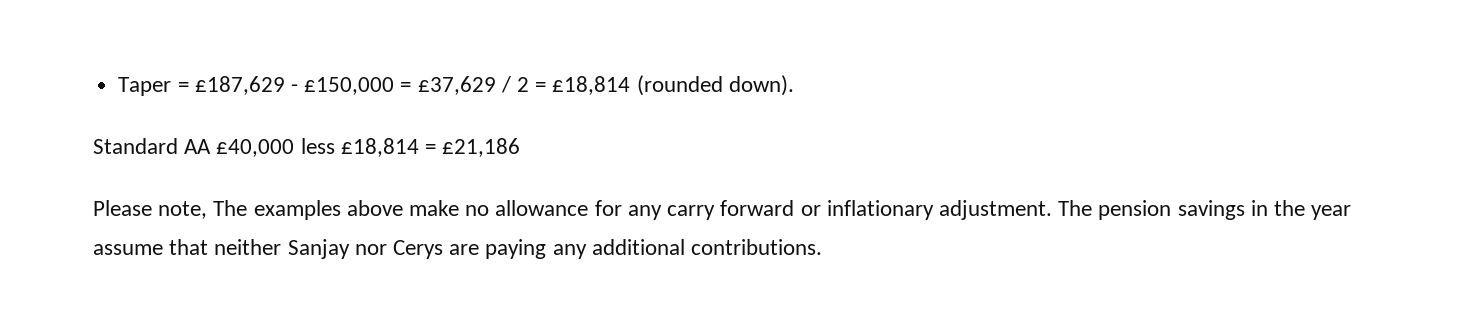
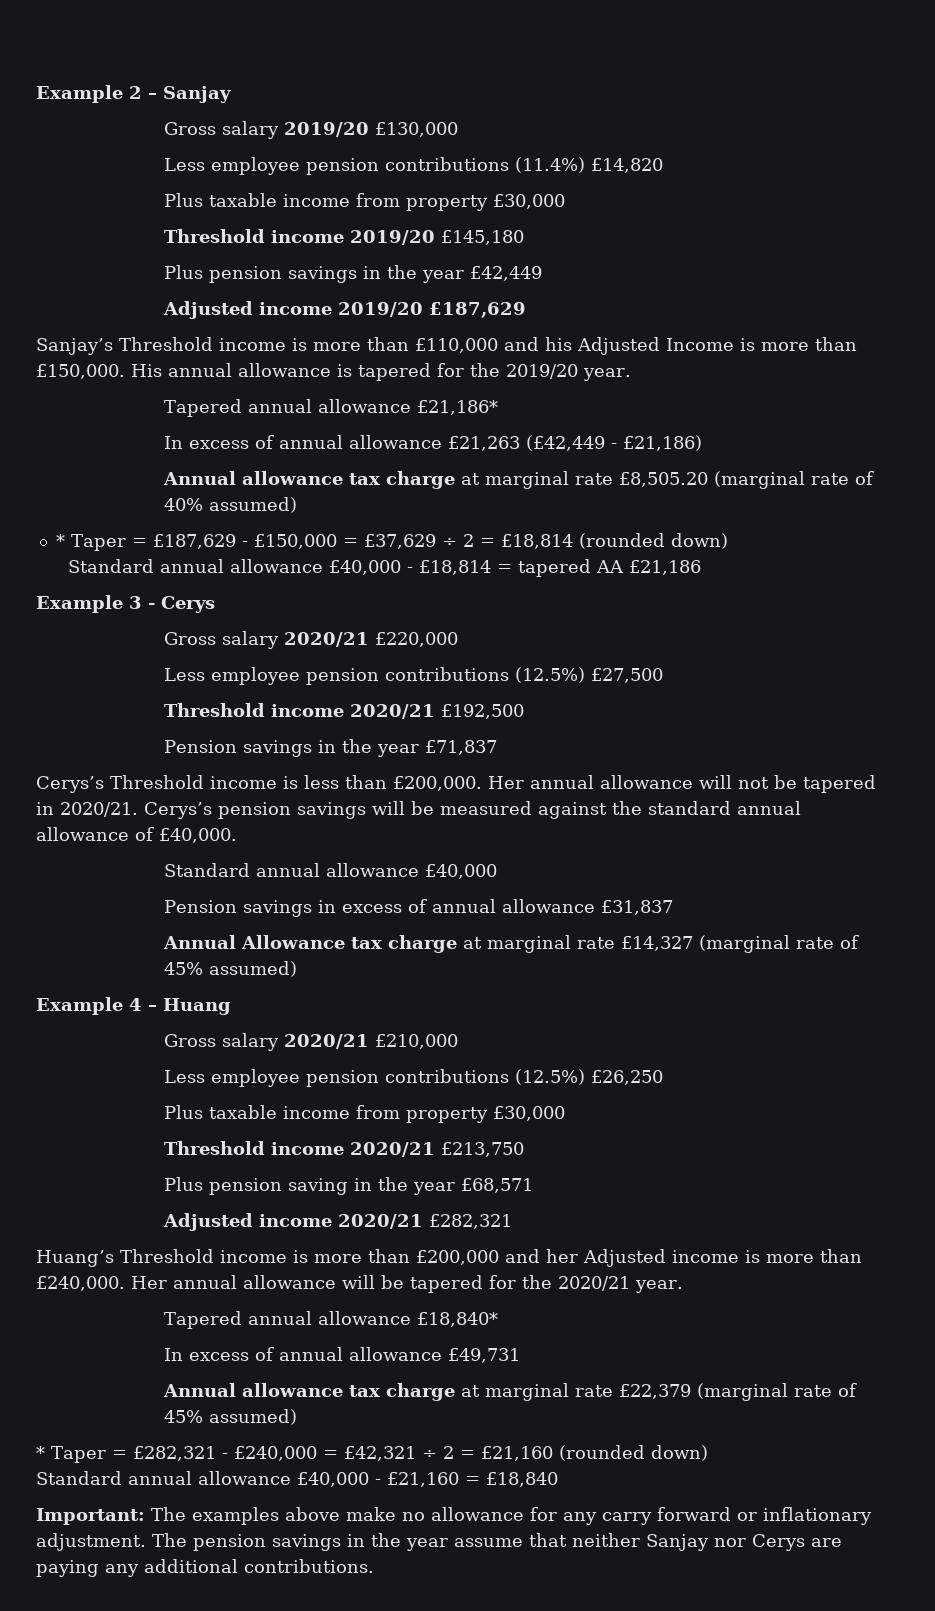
(118, 86) none -> [36,85,231,103] [164,121,459,139] [164,157,664,175] [164,193,566,211] [164,229,525,245] [164,265,543,283] [163,301,527,319] [36,337,857,355] [36,363,631,381] [164,399,499,417] [164,435,703,451] [163,471,875,489] [164,497,298,513] [55,534,65,547] Example 2 – Sanjay // Gross salary 2019/20 £130,000 // Less employee pension contributions (11.4%) £14,820 // Plus taxable income from property £30,000 // Threshold income 2019/20 £145,180 // Plus pension savings in the year £42,449 // Adjusted income 2019/20 £187,629 // Sanjay’s Threshold income is more than £110,000 and his Adjusted Income is more than £150,000. His annual allowance is tapered for the 2019/20 year. // Tapered annual allowance £21,186* // In excess of annual allowance £21,263 (£42,449 - £21,186) // Annual allowance tax charge at marginal rate £8,505.20 (marginal rate of 40% assumed) // *
[500,76,511,93] / -> [441,538,457,547] ÷
[728,75,794,96] [93,138,521,157] [93,200,208,219] down). // Standard AA £40,000 less £18,814 = £21,186 // Please note, -> [670,533,728,549] [68,559,702,577] [36,595,215,613] [164,631,459,649] [164,667,664,685] [164,703,525,719] [164,739,498,757] [36,775,876,793] [36,801,801,819] [36,827,237,843] [164,863,498,879] [164,899,674,917] [163,935,860,953] [164,961,298,977] [36,997,231,1015] [164,1033,459,1051] [164,1069,664,1087] [164,1105,566,1123] [164,1141,525,1157] [164,1177,534,1195] [163,1213,513,1231] [36,1249,862,1267] [36,1275,683,1293] [164,1311,499,1329] [164,1347,521,1363] [163,1383,858,1401] [164,1409,298,1425] [36,1445,708,1463] [36,1471,558,1487] [36,1508,145,1525] down) // Standard annual allowance £40,000 - £18,814 = tapered AA £21,186 // Example 3 - Cerys // Gross salary 2020/21 £220,000 // Less employee pension contributions (12.5%) £27,500 // Threshold income 2020/21 £192,500 // Pension savings in the year £71,837 // Cerys’s Threshold income is less than £200,000. Her annual allowance will not be tapered in 2020/21. Cerys’s pension savings will be measured against the standard annual allowance of £40,000. // Standard annual allowance £40,000 // Pension savings in excess of annual allowance £31,837 // Annual Allowance tax charge at marginal rate £14,327 (marginal rate of 45% assumed) // Example 4 – Huang // Gross salary 2020/21 £210,000 // Less employee pension contributions (12.5%) £26,250 // Plus taxable income from property £30,000 // Threshold income 2020/21 £213,750 // Plus pension saving in the year £68,571 // Adjusted income 2020/21 £282,321 // Huang’s Threshold income is more than £200,000 and her Adjusted income is more than £240,000. Her annual allowance will be tapered for the 2020/21 year. // Tapered annual allowance £18,840* // In excess of annual allowance £49,731 // Annual allowance tax charge at marginal rate £22,379 (marginal rate of 45% assumed) // * Taper = £282,321 - £240,000 = £42,321 ÷ 2 = £21,160 (rounded down) // Standard annual allowance £40,000 - £21,160 = £18,840 // Important:

